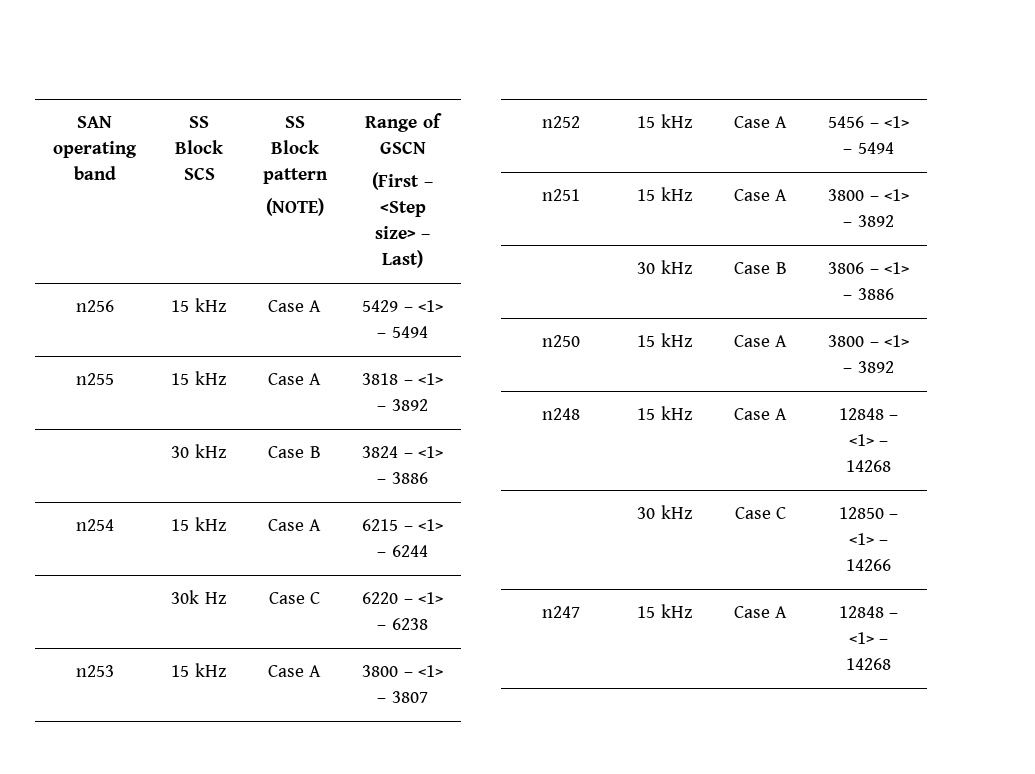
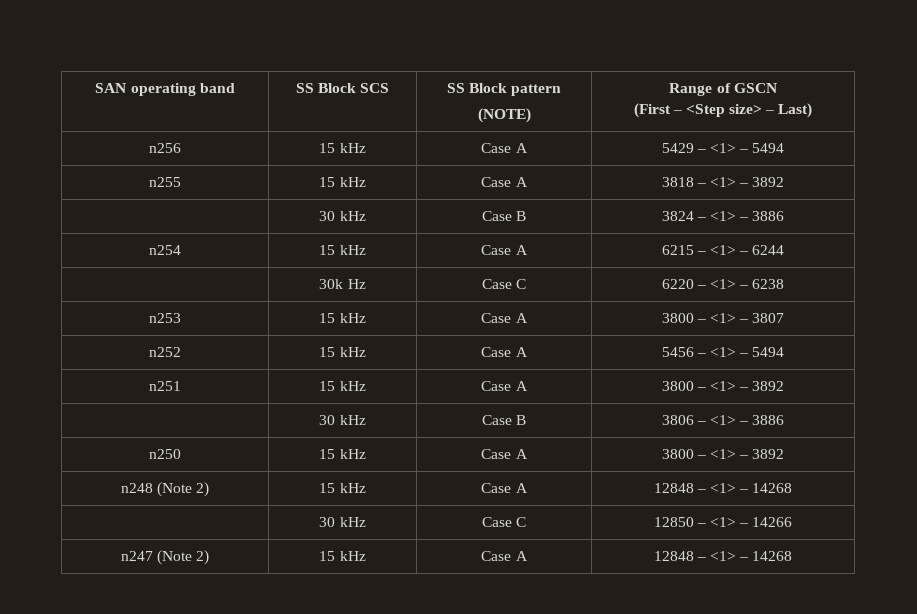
(580, 414) none -> [157,482,210,497] (Note 2)
(580, 612) none -> [157,550,210,565] (Note 2)

